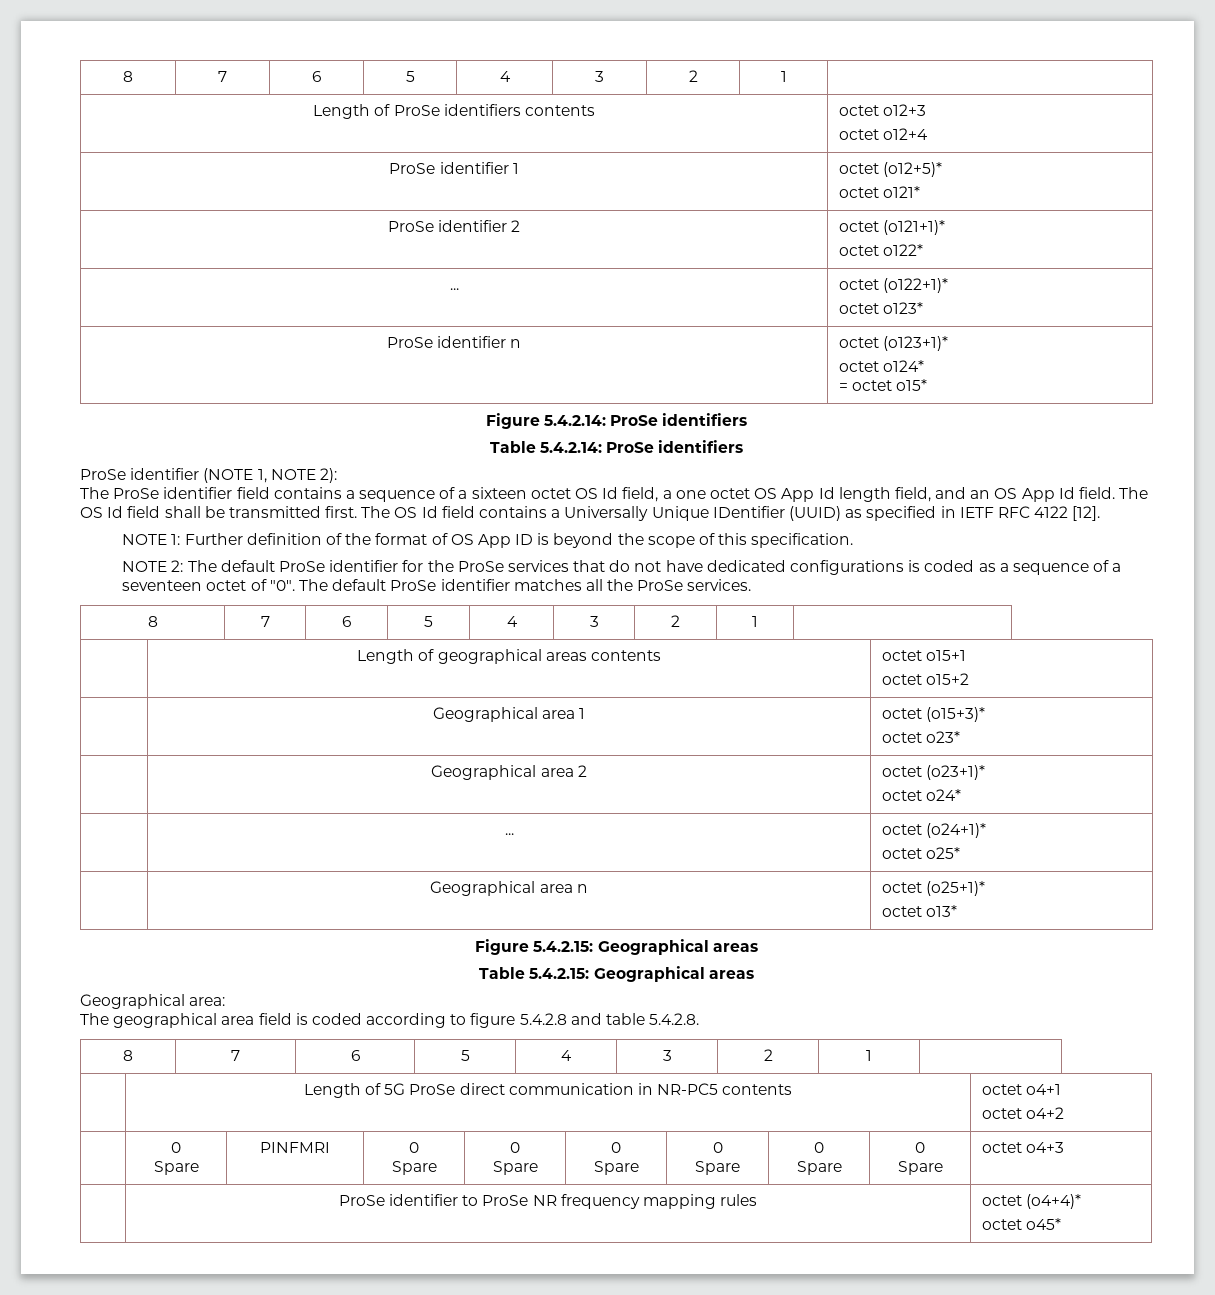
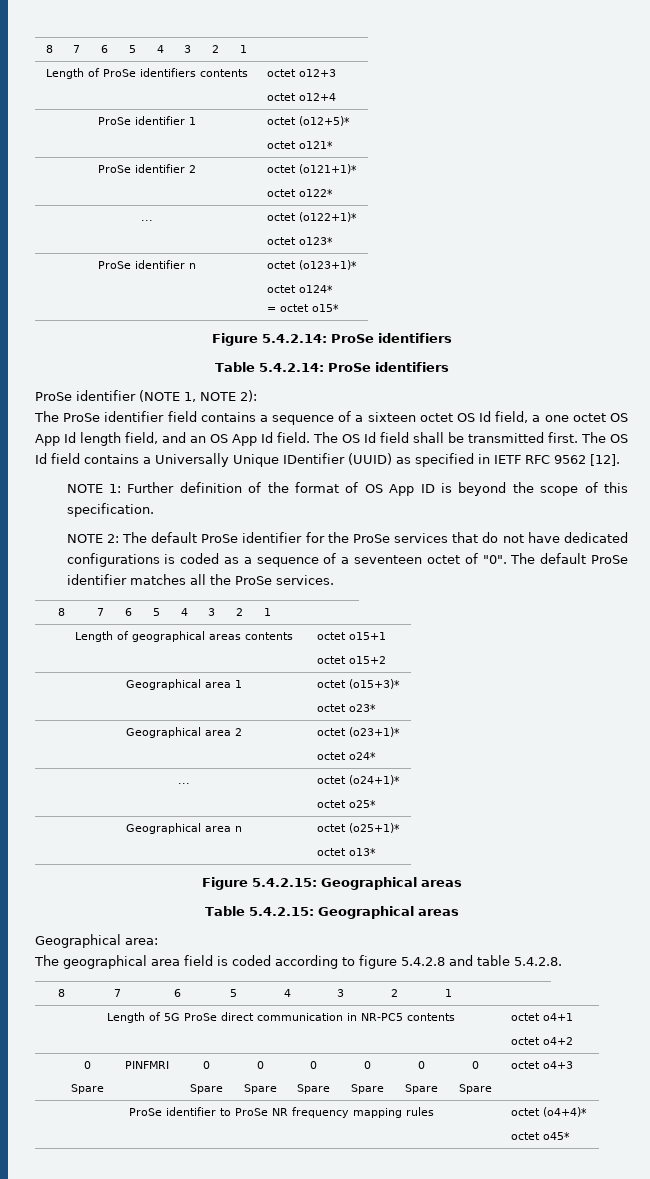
[1034,506,1069,518] 4122 -> [554,455,586,464] 9562

